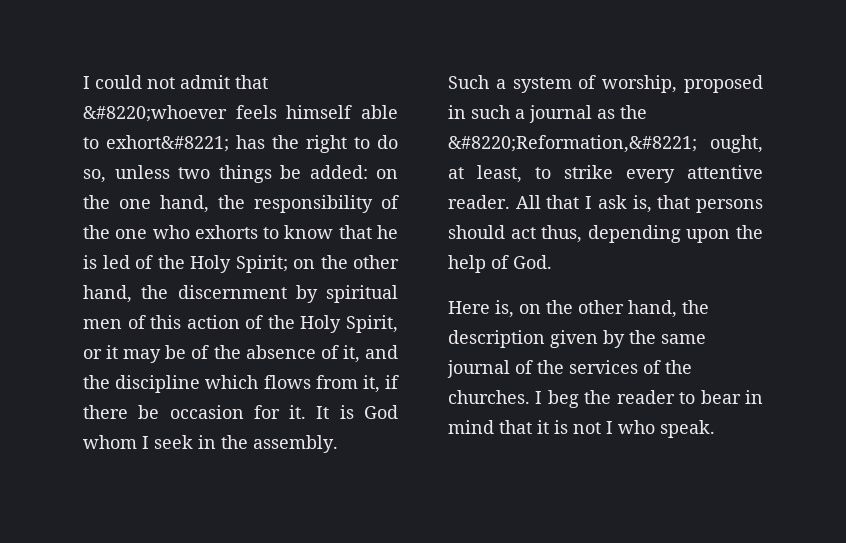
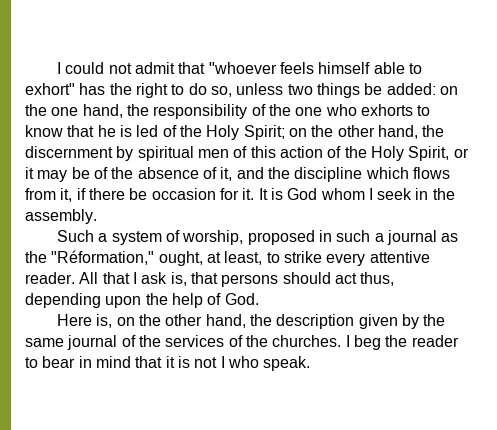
[83,105,227,122] &#8220;whoever -> [208,62,277,74] "whoever
[106,135,229,152] exhort&#8221; -> [25,83,75,95] exhort"
[448,135,697,153] &#8220;Reformation,&#8221; -> [51,250,155,265] "Réformation,"

